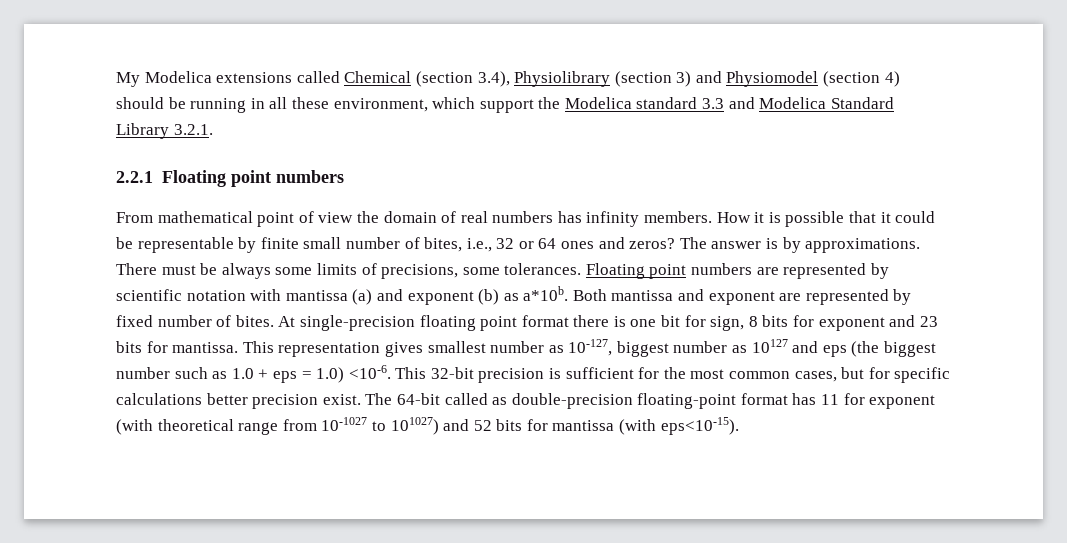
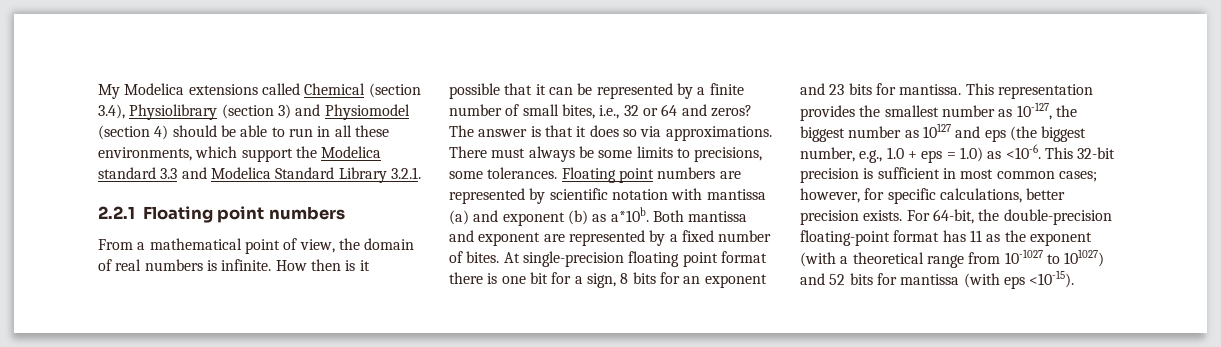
[190,98,247,113] running -> [240,125,313,137] able to run
[333,98,428,112] environment, -> [98,147,192,161] environments,
(153, 217) none -> [137,242,146,250] a
[318,212,354,223] view -> [299,239,335,253] view,
[557,211,936,227] [116,237,420,253] has infinity members. How it is possible that it could be representable by finite small number of -> [206,259,370,271] [449,83,744,99] [449,104,559,116] is infinite. How then is it possible that it can be represented by a finite number of small
[561,241,595,249] ones -> (678, 110) none
[782,237,801,253] by -> [544,125,662,137] that it does so via
[200,263,271,279] be always -> [528,146,594,162] always be
[361,263,377,275] of -> [676,148,690,158] to
(912, 297) none -> [669,234,678,242] a
(706, 321) none -> [574,276,583,284] a
(815, 321) none -> [683,276,701,284] an
[384,342,423,357] gives -> [800,105,881,121] provides the
(613, 347) none -> [1055,105,1077,117] the
[116,367,228,379] number such as -> [800,147,883,163] number, e.g.,
(345, 375) none -> [987,151,1002,159] as
[638,367,865,382] for the most common cases, but -> [942,168,1097,182] [800,188,860,203] in most common cases; however,
[116,393,202,405] calculations -> [939,188,1022,203] calculations,
[322,393,508,405] exist. The 64-bit called as -> [863,209,1000,224] exists. For 64-bit, the
[843,393,865,405] for -> [986,230,1026,242] as the
(153, 427) none -> [840,256,849,264] a
[660,417,739,435] eps<10-15). -> [1003,270,1075,289] eps <10-15).

